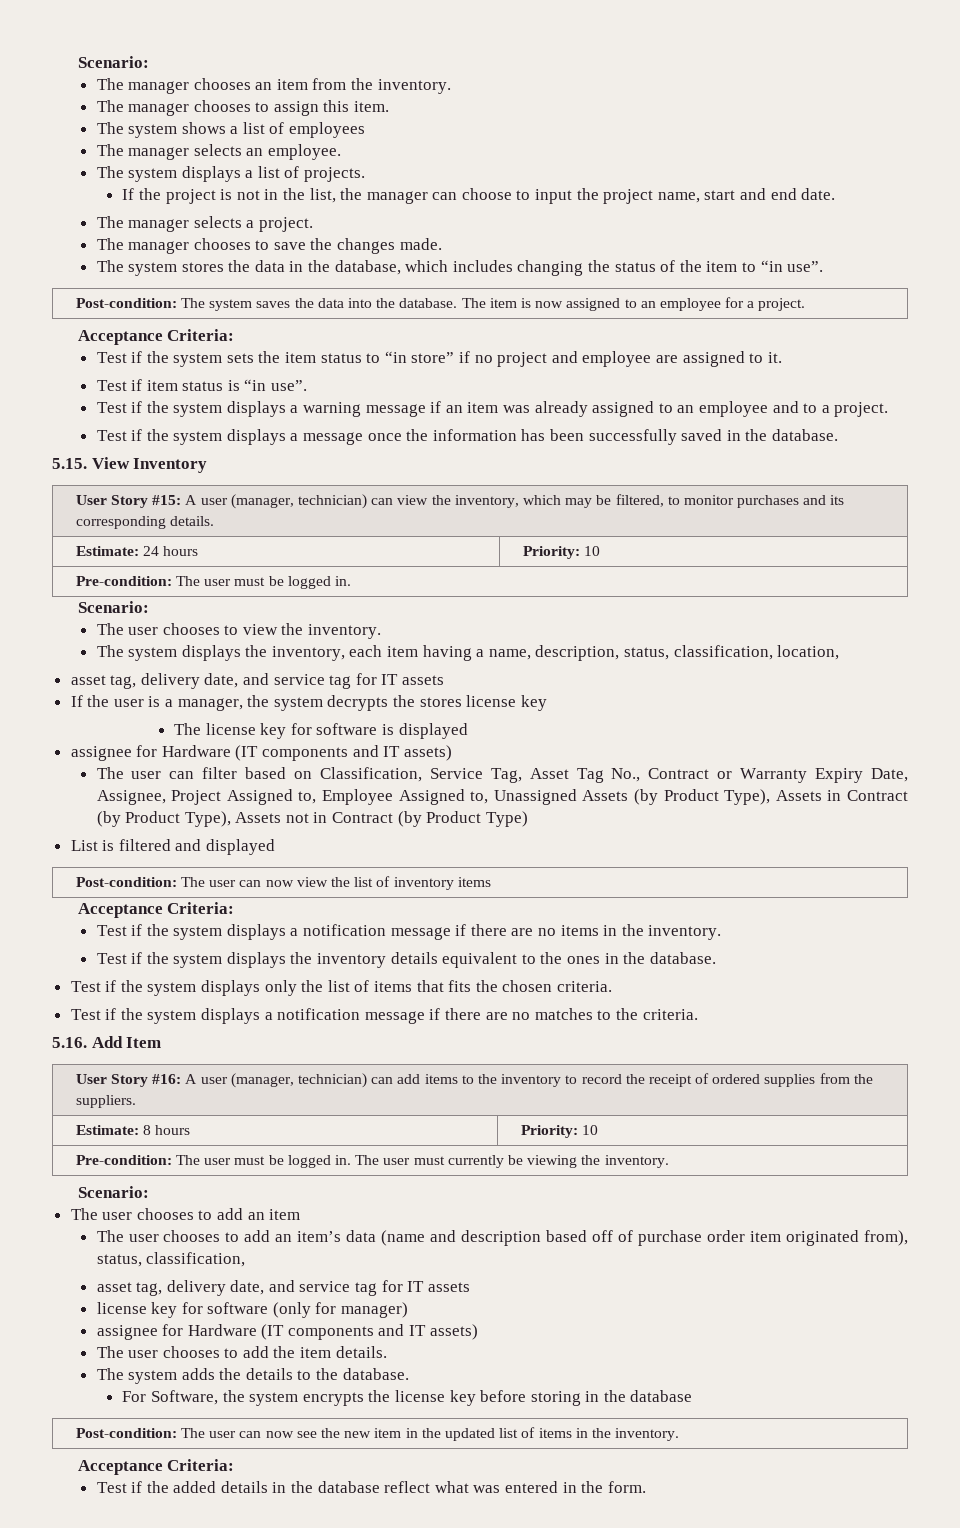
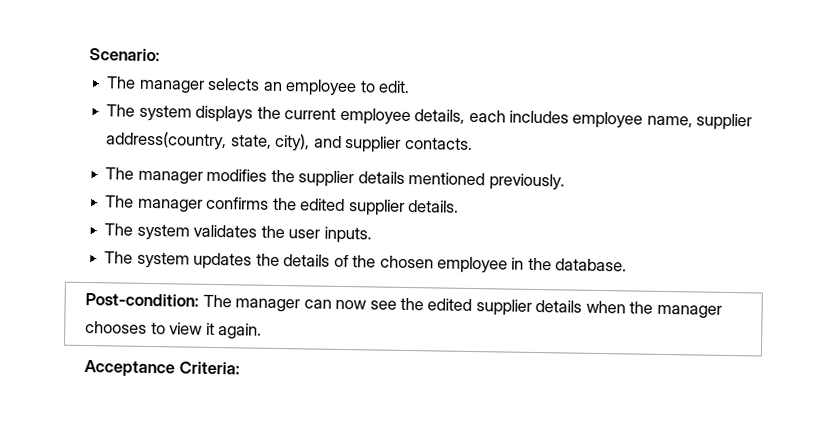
[193,78,451,94] [96,100,390,116] [96,122,366,138] [96,144,341,160] [96,166,366,182] [122,188,836,204] [96,216,313,232] [96,238,442,254] [96,260,824,276] [75,297,806,311] [77,329,235,345] [96,351,782,367] [96,379,308,391] [96,401,889,417] [96,429,838,445] [52,457,208,473] [75,494,845,509] [75,516,215,529] [75,546,199,556] [522,546,601,559] [75,576,352,589] [77,601,149,613] [96,623,382,639] [96,645,840,661] [70,673,445,689] [70,695,547,711] [174,723,468,739] [70,745,452,761] [96,767,908,783] [96,789,908,805] [96,811,528,827] [70,839,276,855] [75,876,491,890] [77,902,235,918] [96,924,722,940] [96,952,716,968] [70,980,612,996] [70,1008,698,1024] [52,1036,162,1048] [75,1073,873,1088] [75,1095,136,1108] [75,1125,191,1135] [520,1125,599,1138] [75,1155,669,1168] [77,1186,149,1198] [70,1208,301,1220] [96,1230,909,1246] [96,1252,246,1267] [96,1280,470,1296] [96,1302,409,1318] [96,1324,478,1340] [96,1346,387,1358] [96,1368,409,1384] [122,1390,693,1406] [75,1428,237,1438] chooses an item from the inventory. // The manager chooses to assign this item. // The system shows a list of employees // The manager selects an employee. // The system displays a list of projects. // If the project is not in the list, the manager can choose to input the project name, start and end date. // The manager selects a project. // The manager chooses to save the changes made. // The system stores the data in the database, which includes changing the status of the item to “in use”. // Post-condition: The system saves the data into the database. The item is now assigned to an employee for a project. // Acceptance Criteria: // Test if the system sets the item status to “in store” if no project and employee are assigned to it. // Test if item status is “in use”. // Test if the system displays a warning message if an item was already assigned to an employee and to a project. // Test if the system displays a message once the information has been successfully saved in the database. // 5.15. View Inventory // User Story #15: A user (manager, technician) can view the inventory, which may be filtered, to monitor purchases and its corresponding details. // Estimate: 24 hours | Priority: 10 // Pre-condition: The user must be logged in. // Scenario: // The user chooses to view the inventory. // The system displays the inventory, each item having a name, description, status, classification, location, // asset tag, delivery date, and service tag for IT assets // If the user is a manager, the system decrypts the stores license key // The license key for software is displayed // assignee for Hardware (IT components and IT assets) // The user can filter based on Classification, Service Tag, Asset Tag No., Contract or Warranty Expiry Date, Assignee, Project Assigned to, Employee Assigned to, Unassigned Assets (by Product Type), Assets in Contract (by Product Type), Assets not in Contract (by Product Type) // List is filtered and displayed // Post-condition: The user can now view the list of inventory items // Acceptance Criteria: // Test if the system displays a notification message if there are no items in the inventory. // Test if the system displays the inventory details equivalent to the ones in the database. // Test if the system displays only the list of items that fits the chosen criteria. // Test if the system displays a notification message if there are no matches to the criteria. // 5.16. Add Item // User Story #16: A user (manager, technician) can add items to the inventory to record the receipt of ordered supplies from the suppliers. // Estimate: 8 hours | Priority: 10 // Pre-condition: The user must be logged in. The user must currently be viewing the inventory. // Scenario: // The user chooses to add an item // The user chooses to add an item’s data (name and description based off of purchase order item originated from), status, classification, // asset tag, delivery date, and service tag for IT assets // license key for software (only for manager) // assignee for Hardware (IT components and IT assets) // The user chooses to add the item details. // The system adds the details to the database. // For Software, the system encrypts the license key before storing in the database // Post-condition: The user -> [207,77,411,97] [106,104,753,131] [106,131,473,153] [105,167,565,191] [105,195,460,216] [104,223,372,244] [104,251,628,274] [85,293,301,313] selects an employee to edit. // The system displays the current employee details, each includes employee name, supplier address(country, state, city), and supplier contacts. // The manager modifies the supplier details mentioned previously. // The manager confirms the edited supplier details. // The system validates the user inputs. // The system updates the details of the chosen employee in the database. // Post-condition: The manager
[344,1427,680,1441] [77,1459,235,1475] [96,1481,646,1493] new item in the updated list of items in the inventory. // Acceptance Criteria: // Test if the added details in the database reflect what was entered in the form. -> [427,298,722,319] [85,321,263,340] [84,359,240,378] edited supplier details when the manager chooses to view it again. // Acceptance Criteria:

